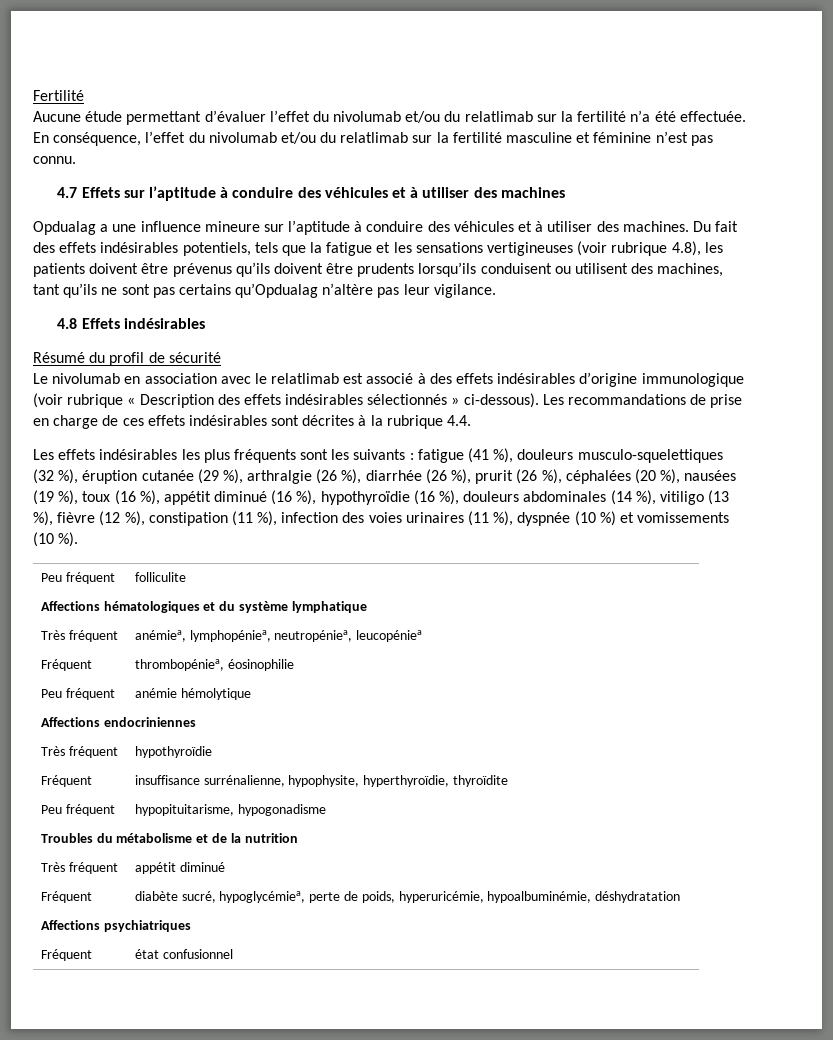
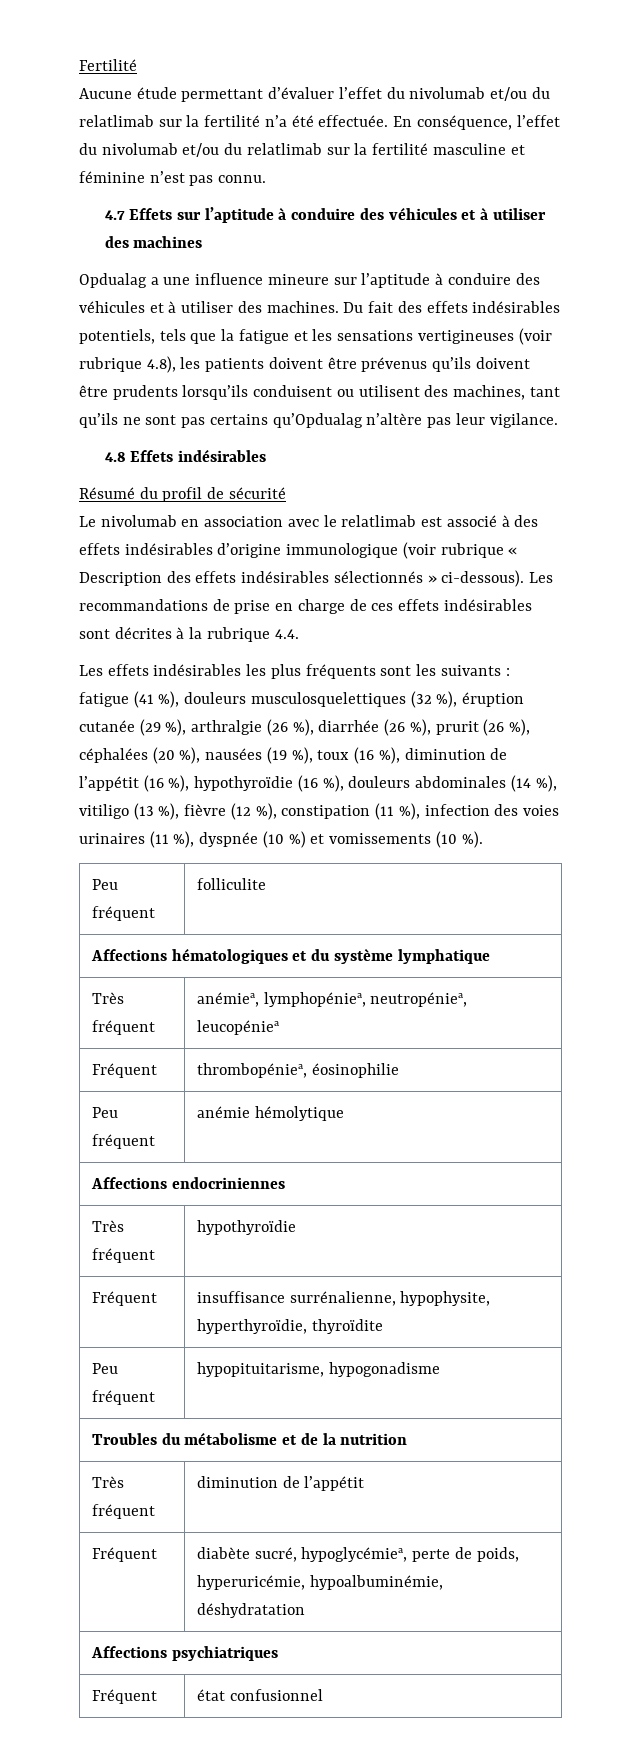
[577,449,723,463] musculo-squelettiques -> [250,692,406,707] musculosquelettiques
[163,491,268,505] appétit diminué -> [404,748,508,760] [79,776,139,791] diminution de l’appétit
[134,862,225,874] appétit diminué -> [197,1476,365,1491] diminution de l’appétit

